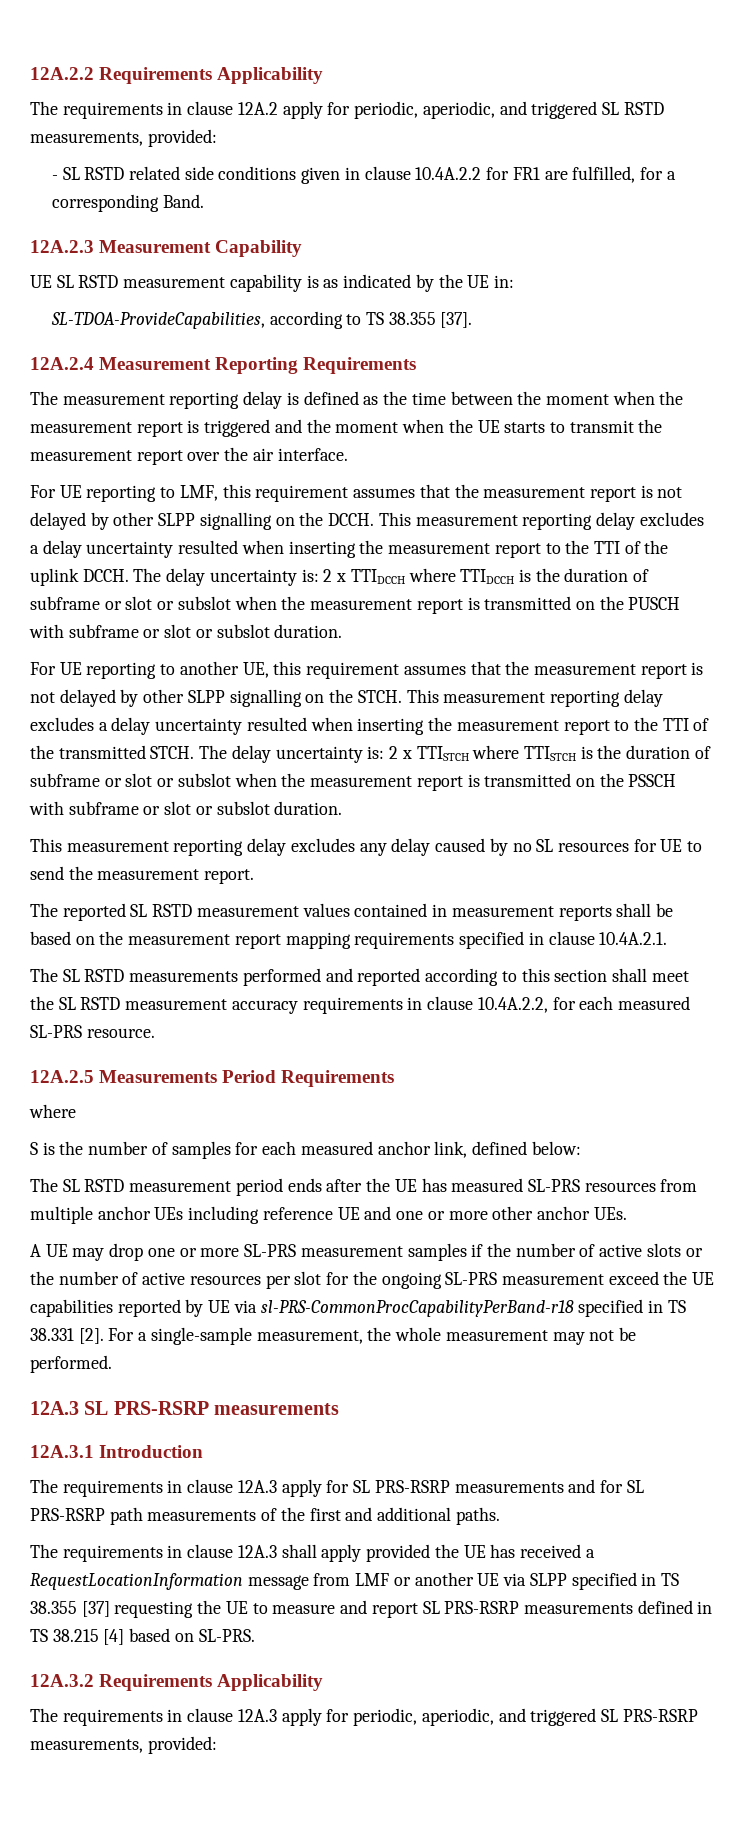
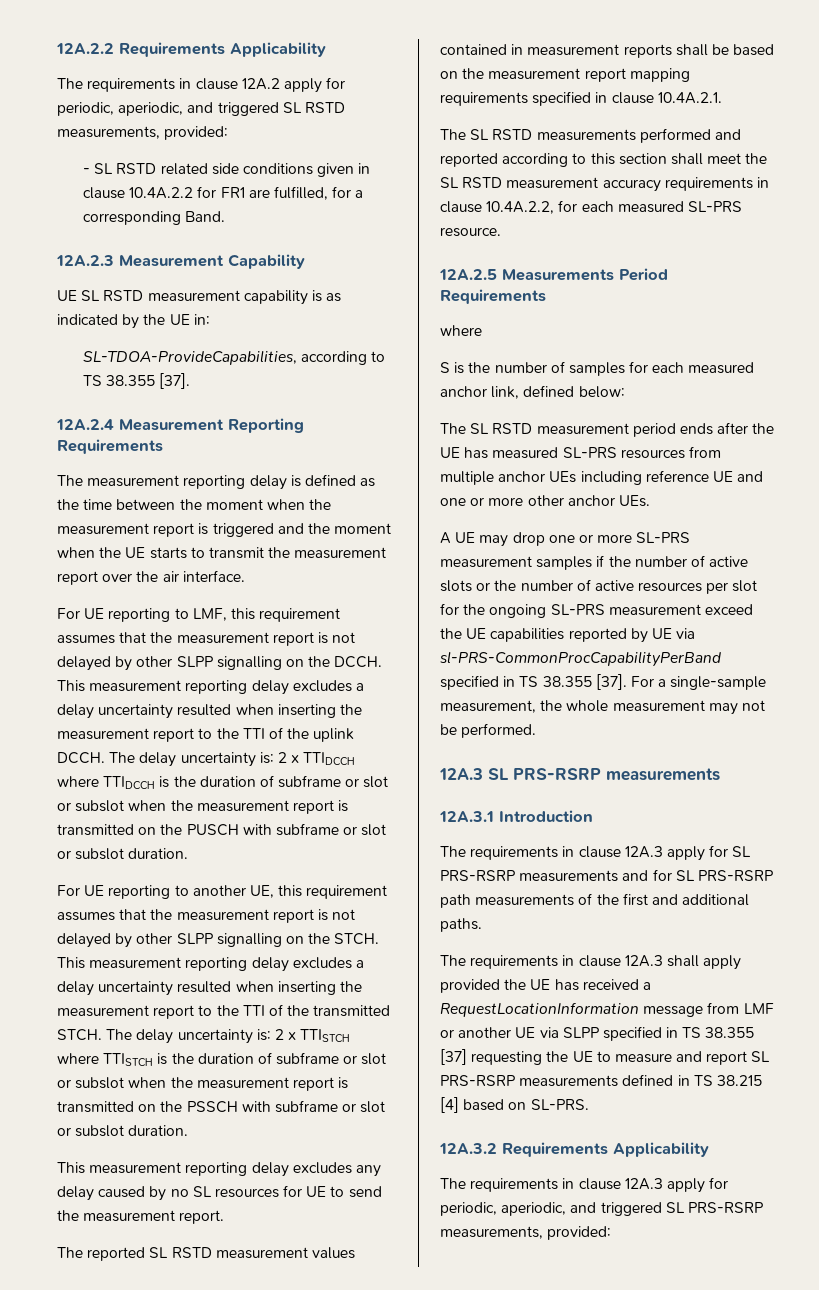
[260,1299,686,1317] [30,1328,104,1344] sl-PRS-CommonProcCapabilityPerBand-r18 specified in TS 38.331 [2]. -> [440,651,721,667] [440,674,627,690] sl-PRS-CommonProcCapabilityPerBand specified in TS 38.355 [37].

